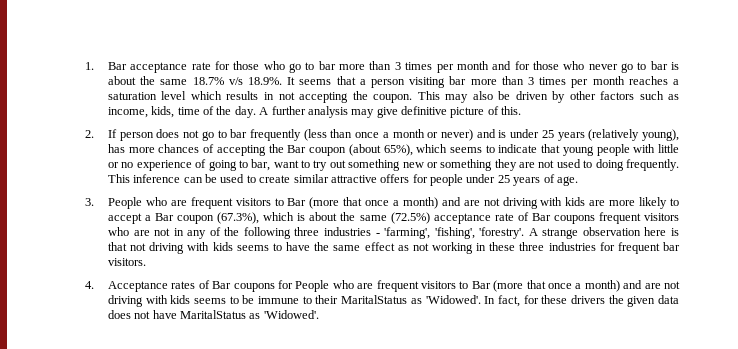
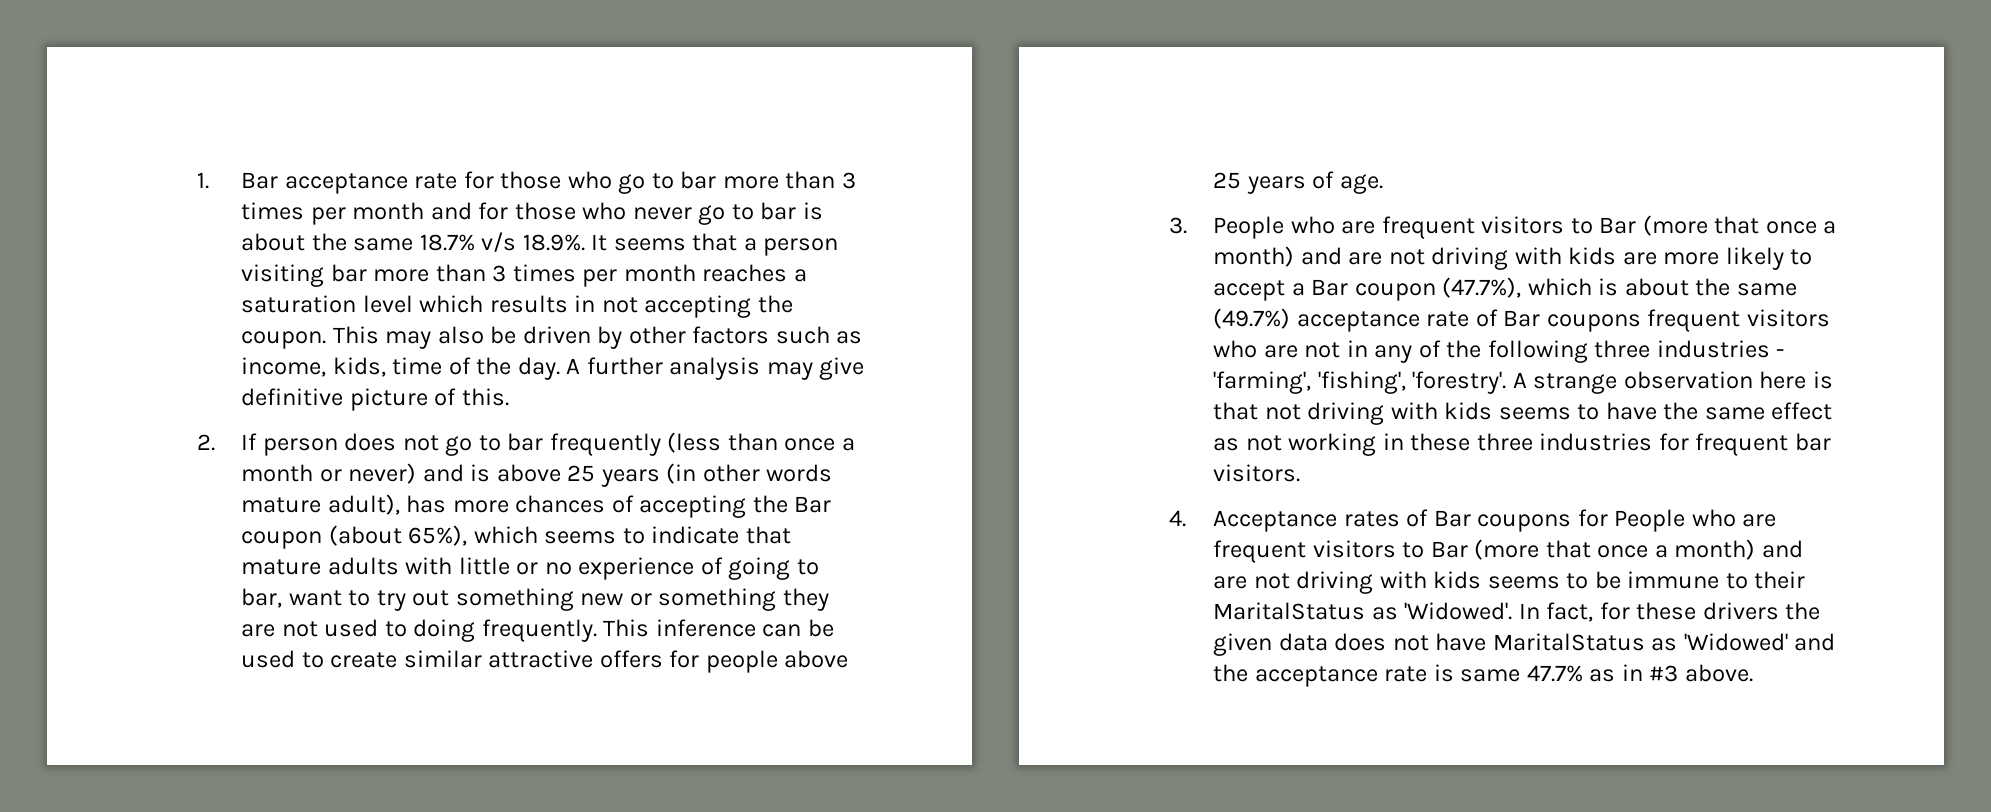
[510,129,679,141] under 25 years (relatively young), -> [496,463,833,487] [241,494,400,515] above 25 years (in other words mature adult),
[562,144,630,156] young people -> [241,557,399,575] mature adults
[466,174,496,183] under -> [784,650,849,668] above
[217,212,260,224] (67.3%), -> [1442,277,1522,298] (47.7%),
[390,212,430,224] (72.5%) -> [1213,308,1291,329] (49.7%)
[263,310,319,319] 'Widowed'. -> [1683,633,1836,651] [1213,664,1753,687] 'Widowed' and the acceptance rate is same 47.7% as in #3 above.

